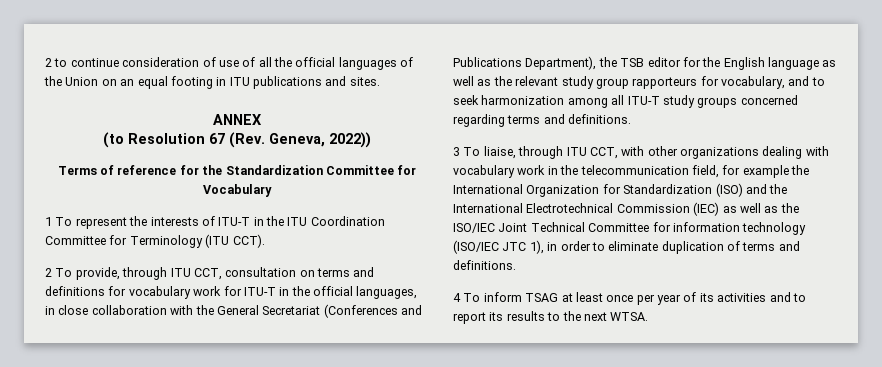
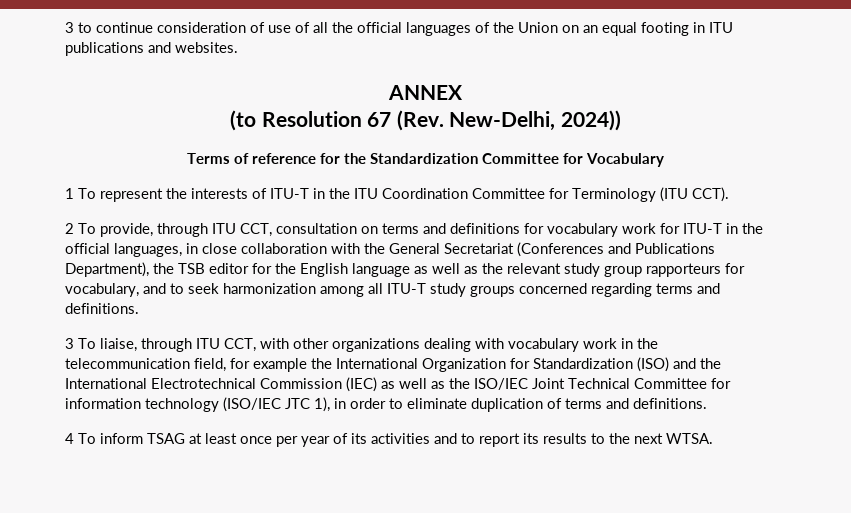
[45,58,52,67] 2 -> [65,22,74,33] 3
[349,77,380,86] sites. -> [175,42,238,53] websites.
[269,132,371,148] Geneva, 2022)) -> [449,110,621,131] New-Delhi, 2024))

